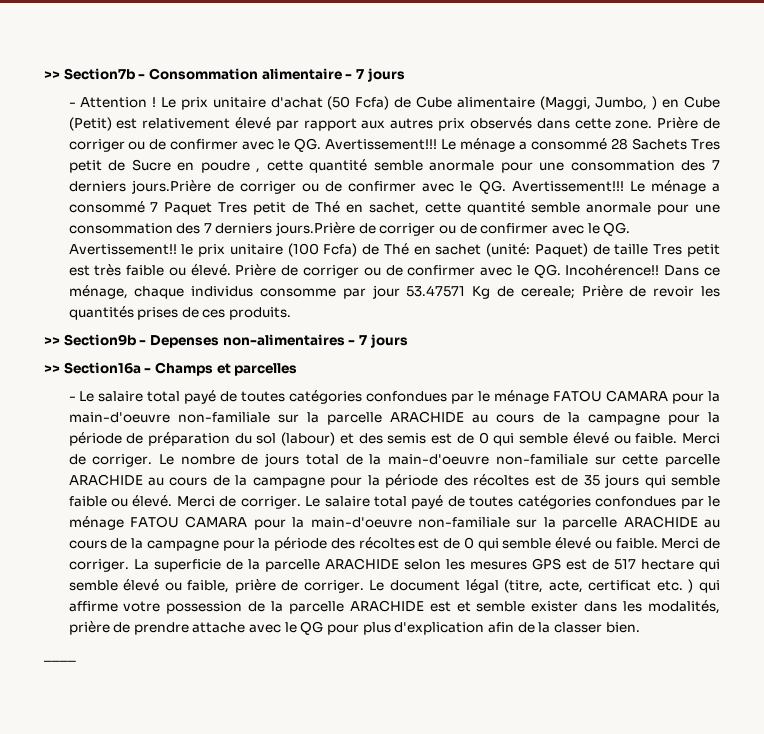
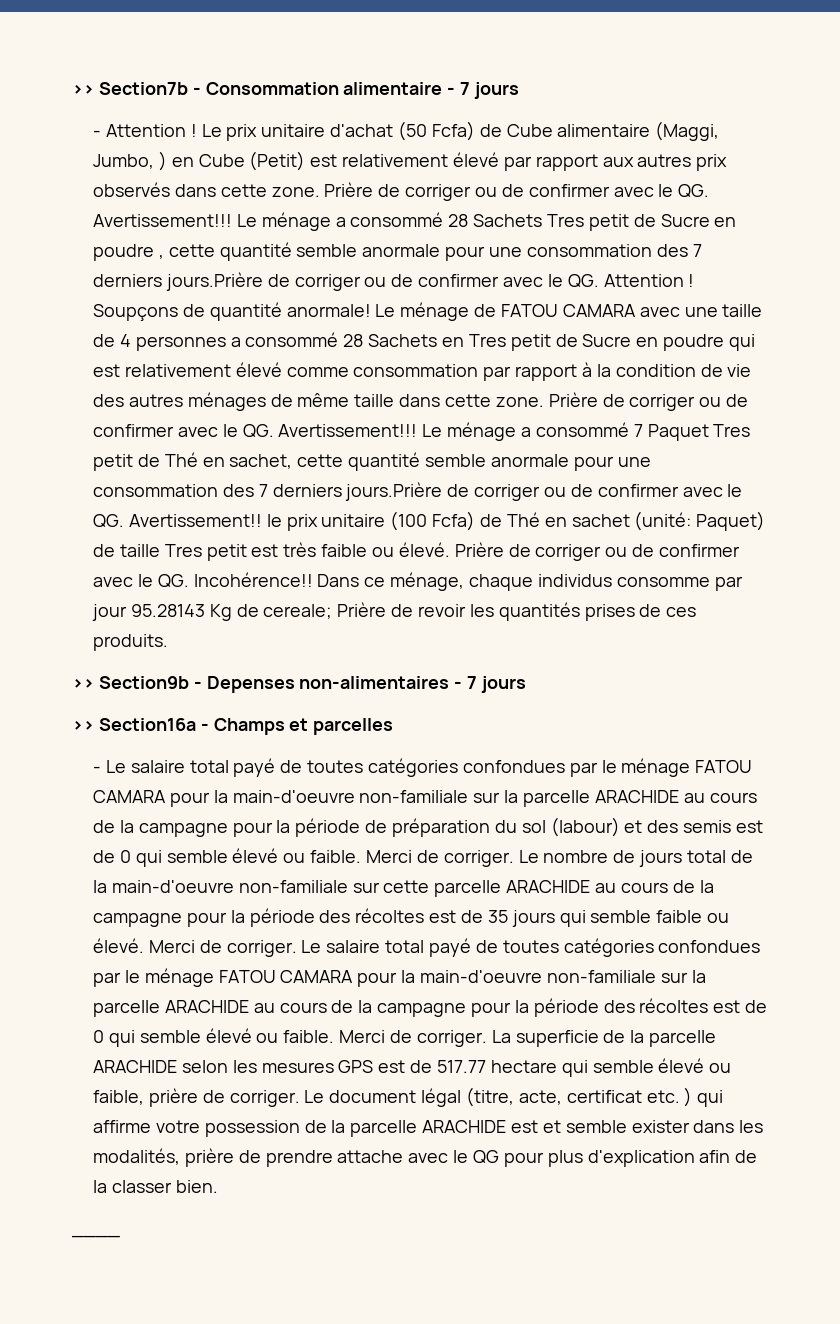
(506, 187) none -> [603,274,695,287] [92,302,763,321] [92,332,755,351] [92,362,752,381] [92,392,749,411] [92,424,274,438] Attention ! Soupçons de quantité anormale! Le ménage de FATOU CAMARA avec une taille de 4 personnes a consommé 28 Sachets en Tres petit de Sucre en poudre qui est relativement élevé comme consommation par rapport à la condition de vie des autres ménages de même taille dans cette zone. Prière de corriger ou de confirmer avec le QG.
[406,285,466,297] 53.47571 -> [130,604,205,617] 95.28143
[613,559,636,570] 517 -> [436,1060,486,1073] 517.77

